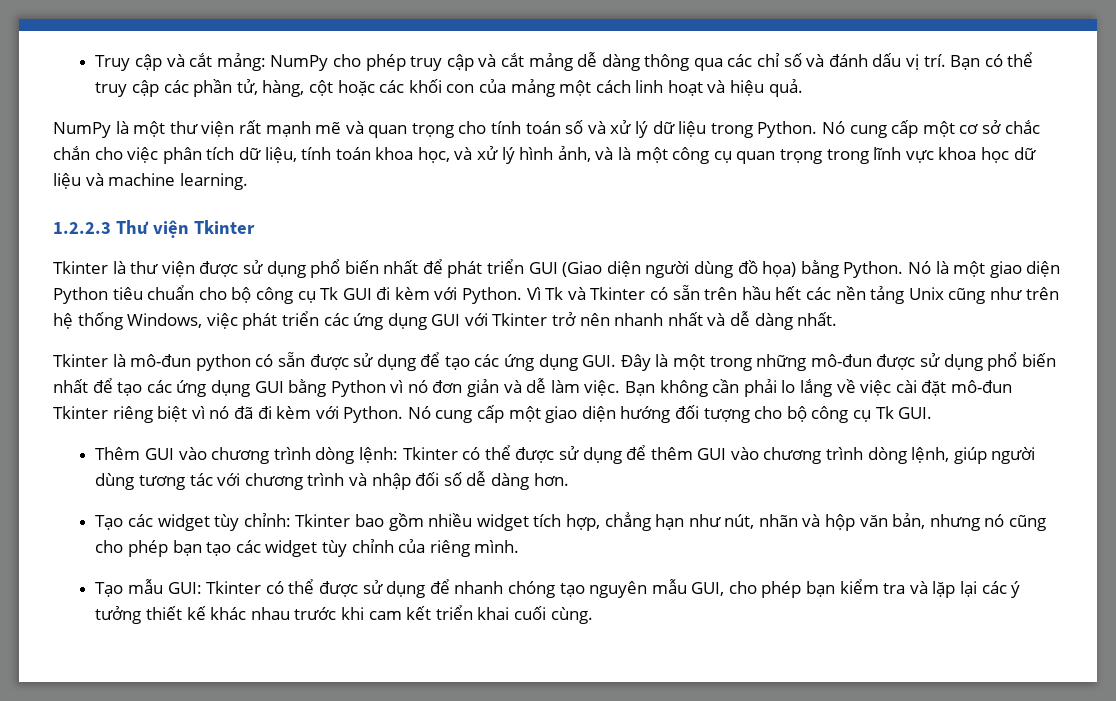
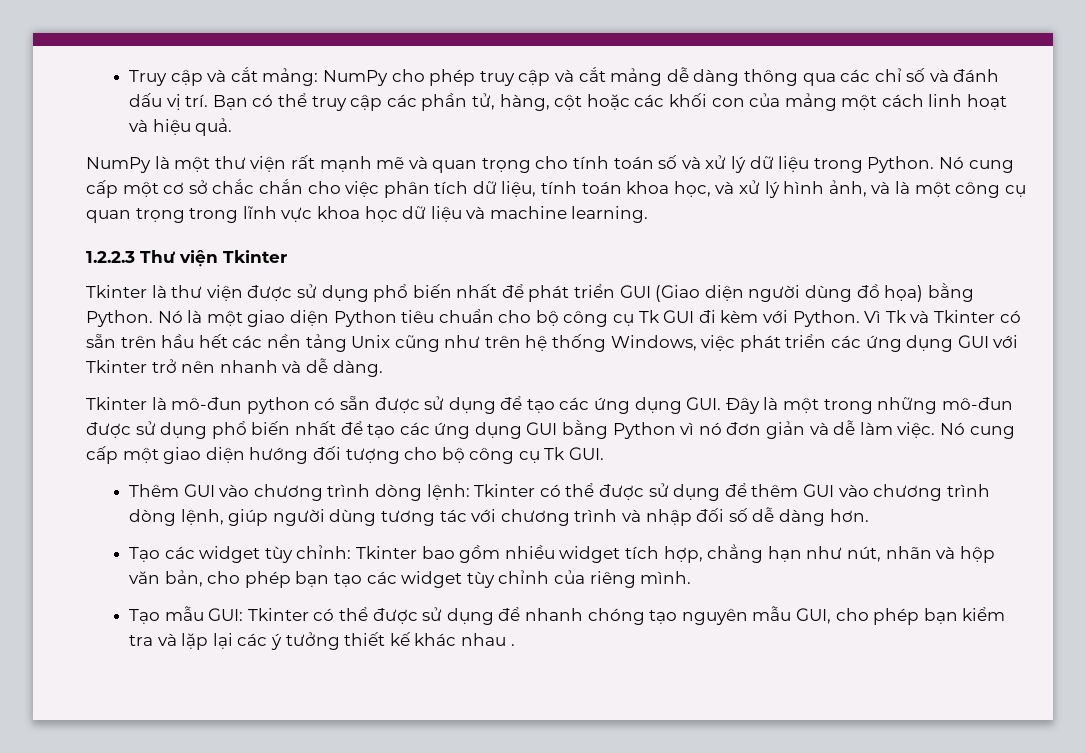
[667,311,838,330] nhất và dễ dàng nhất. -> [282,358,383,377] và dễ dàng.
[625,379,1012,397] [53,406,404,423] Bạn không cần phải lo lắng về việc cài đặt mô-đun Tkinter riêng biệt vì nó đã đi kèm với Python. -> (936, 430) none
[929,514,1047,531] nhưng nó cũng -> (203, 578) none
[294,605,593,624] trước khi cam kết triển khai cuối cùng. -> [510,644,515,646] .

